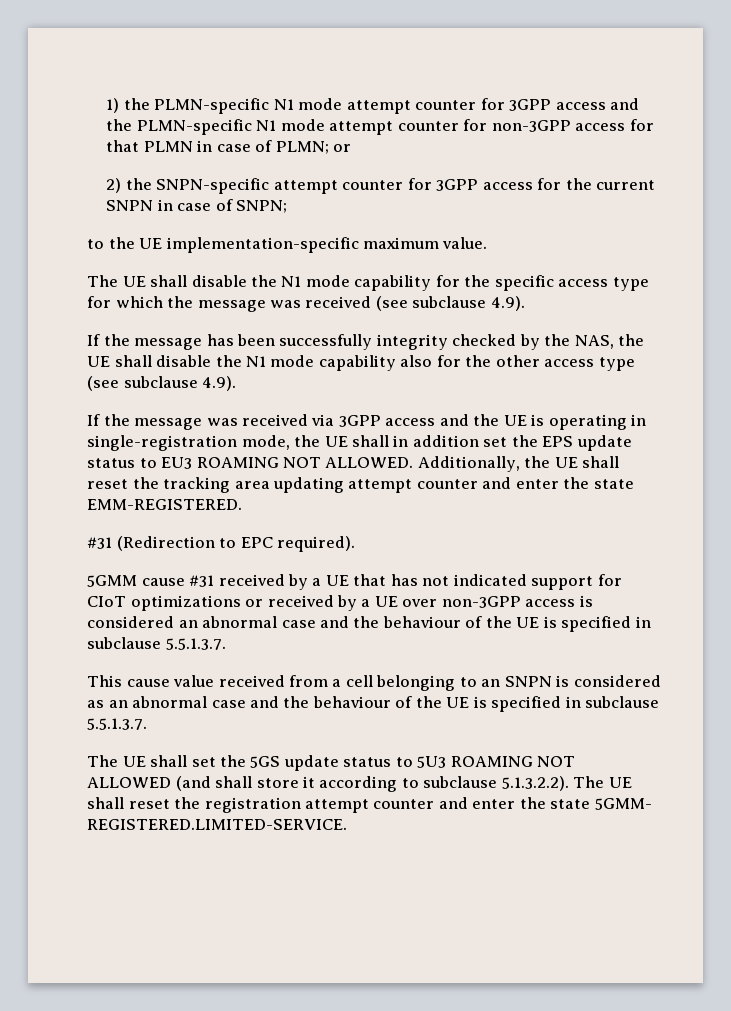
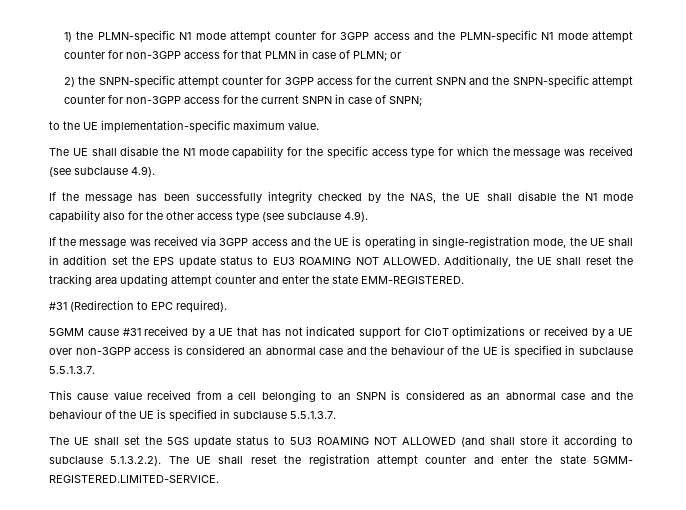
(154, 205) none -> [469,75,633,88] [64,95,333,104] and the SNPN-specific attempt counter for non-3GPP access for the current SNPN

